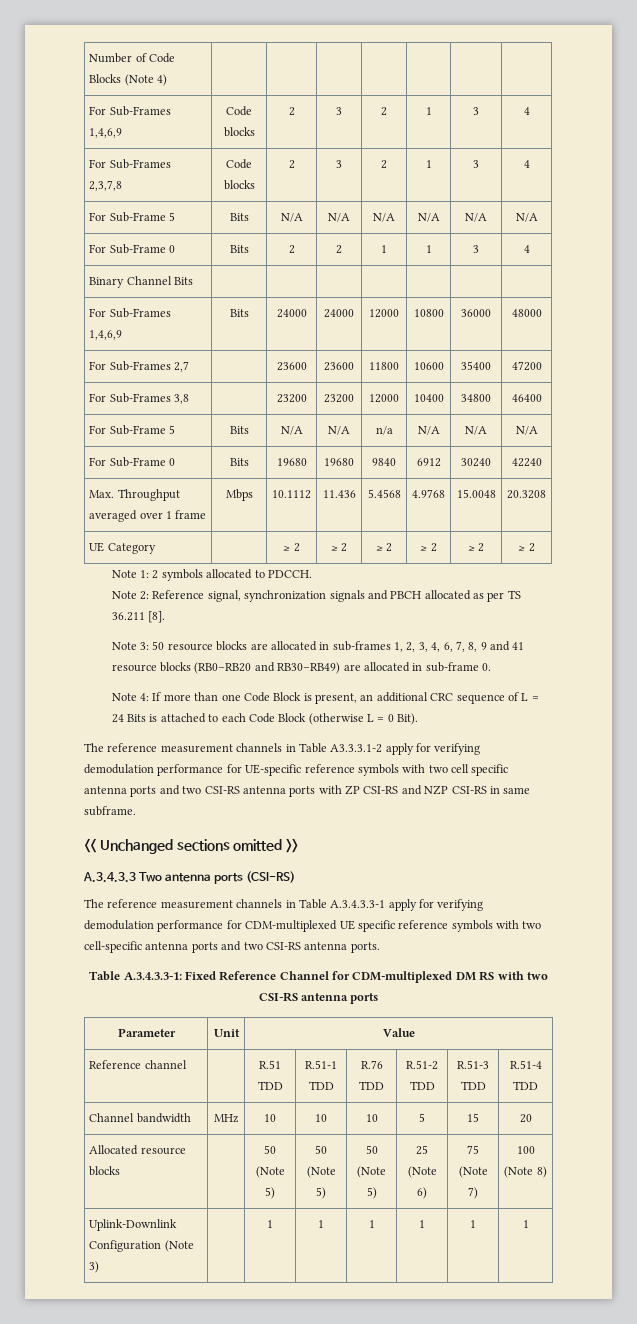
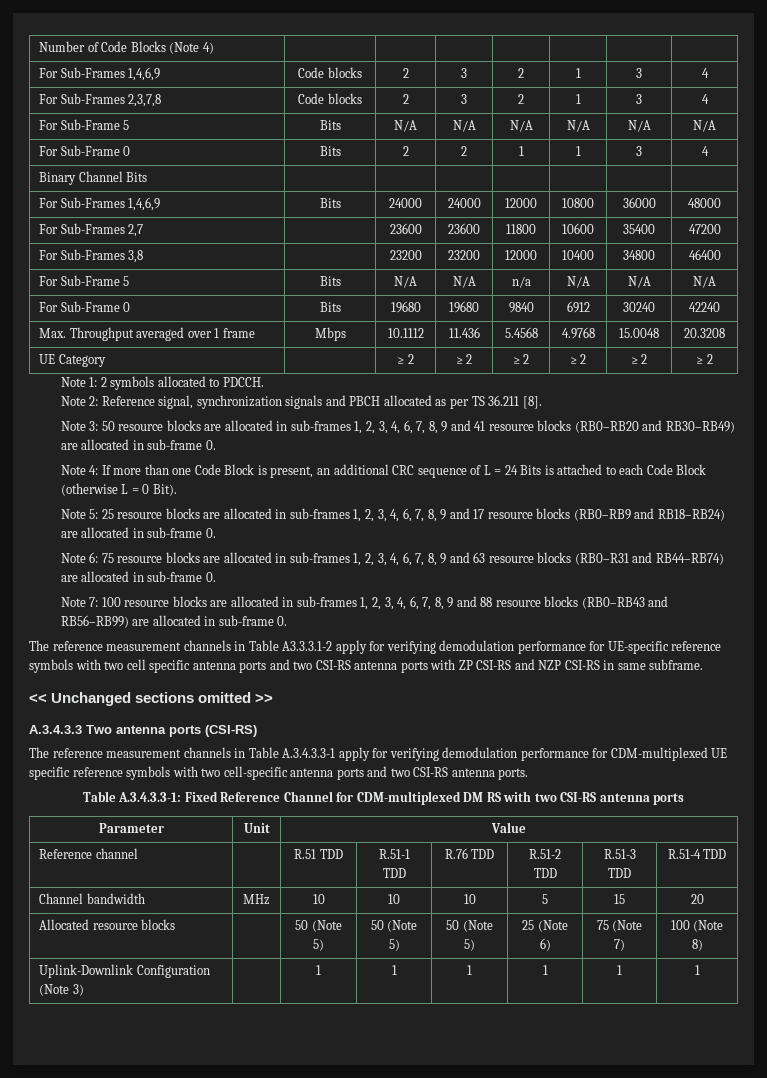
(419, 719) none -> [60,508,725,522] [60,527,216,538] [60,552,724,566] [60,571,216,582] [60,596,669,610] [60,615,288,628] // Note 5: 25 resource blocks are allocated in sub-frames 1, 2, 3, 4, 6, 7, 8, 9 and 17 resource blocks (RB0–RB9 and RB18–RB24) are allocated in sub-frame 0. // Note 6: 75 resource blocks are allocated in sub-frames 1, 2, 3, 4, 6, 7, 8, 9 and 63 resource blocks (RB0–R31 and RB44–RB74) are allocated in sub-frame 0. // Note 7: 100 resource blocks are allocated in sub-frames 1, 2, 3, 4, 6, 7, 8, 9 and 88 resource blocks (RB0–RB43 and RB56–RB99) are allocated in sub-frame 0.

